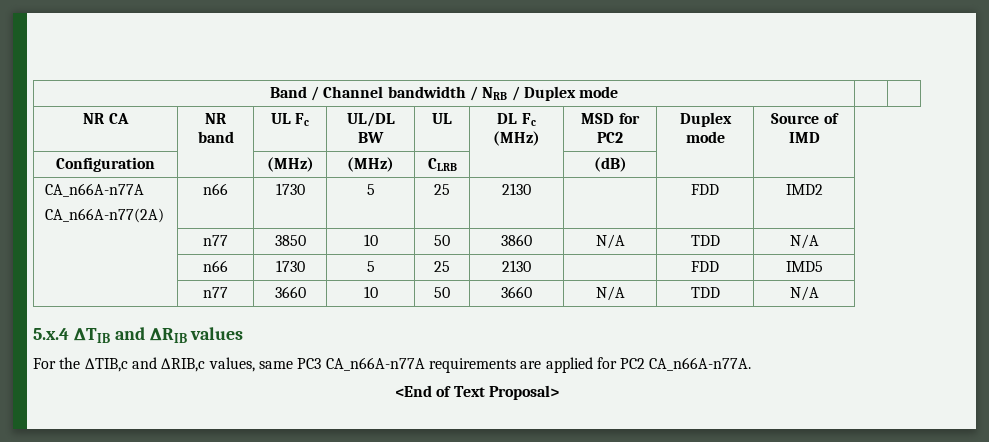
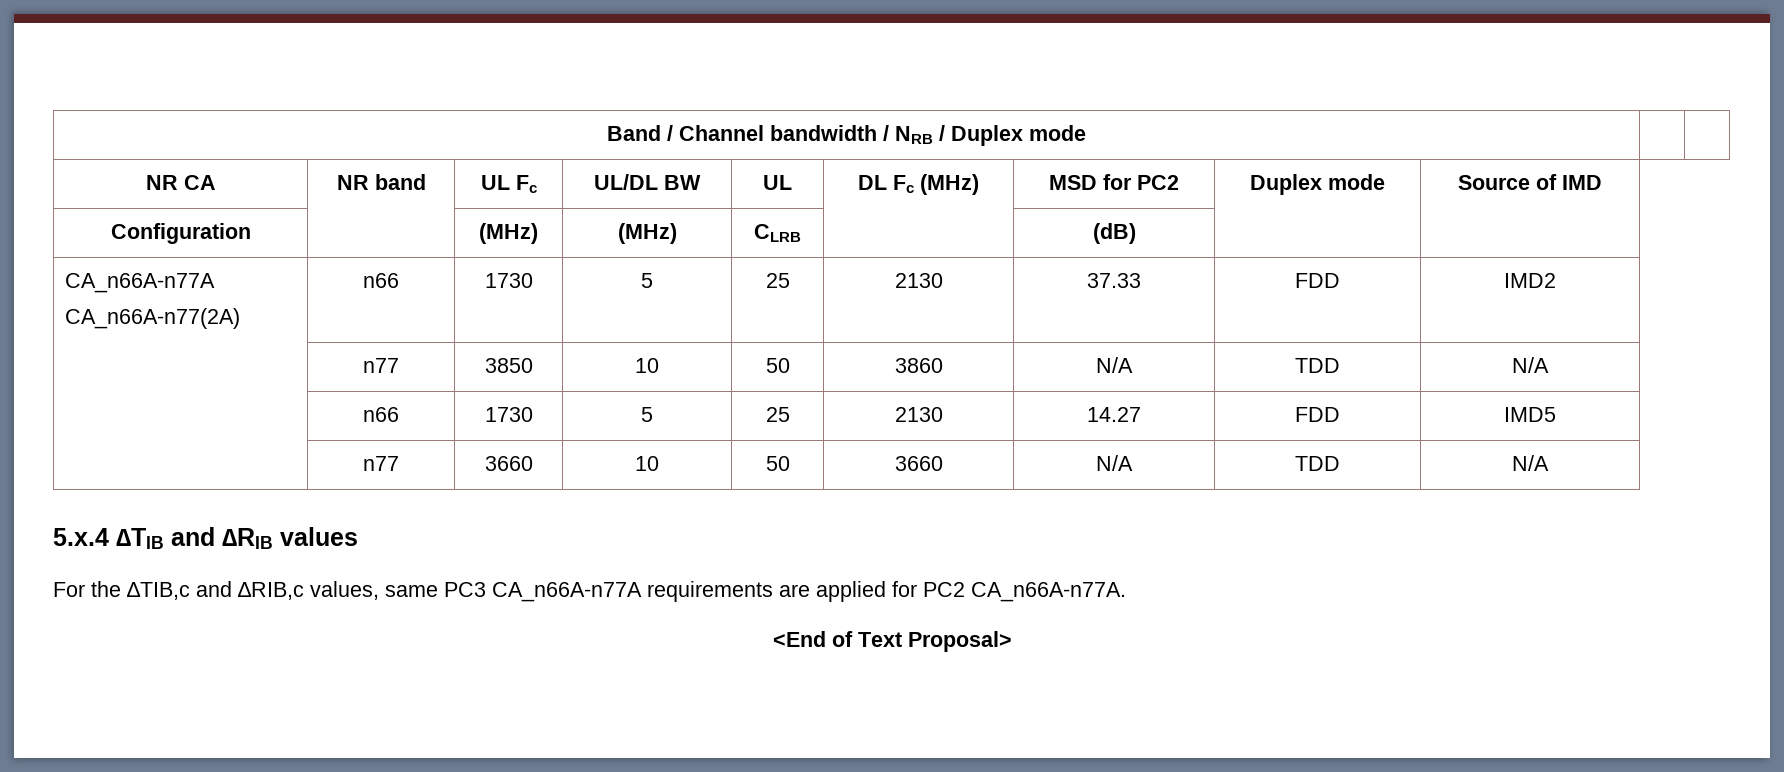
(531, 189) none -> [1087,273,1141,288] 37.33
(531, 266) none -> [1087,407,1141,422] 14.27

